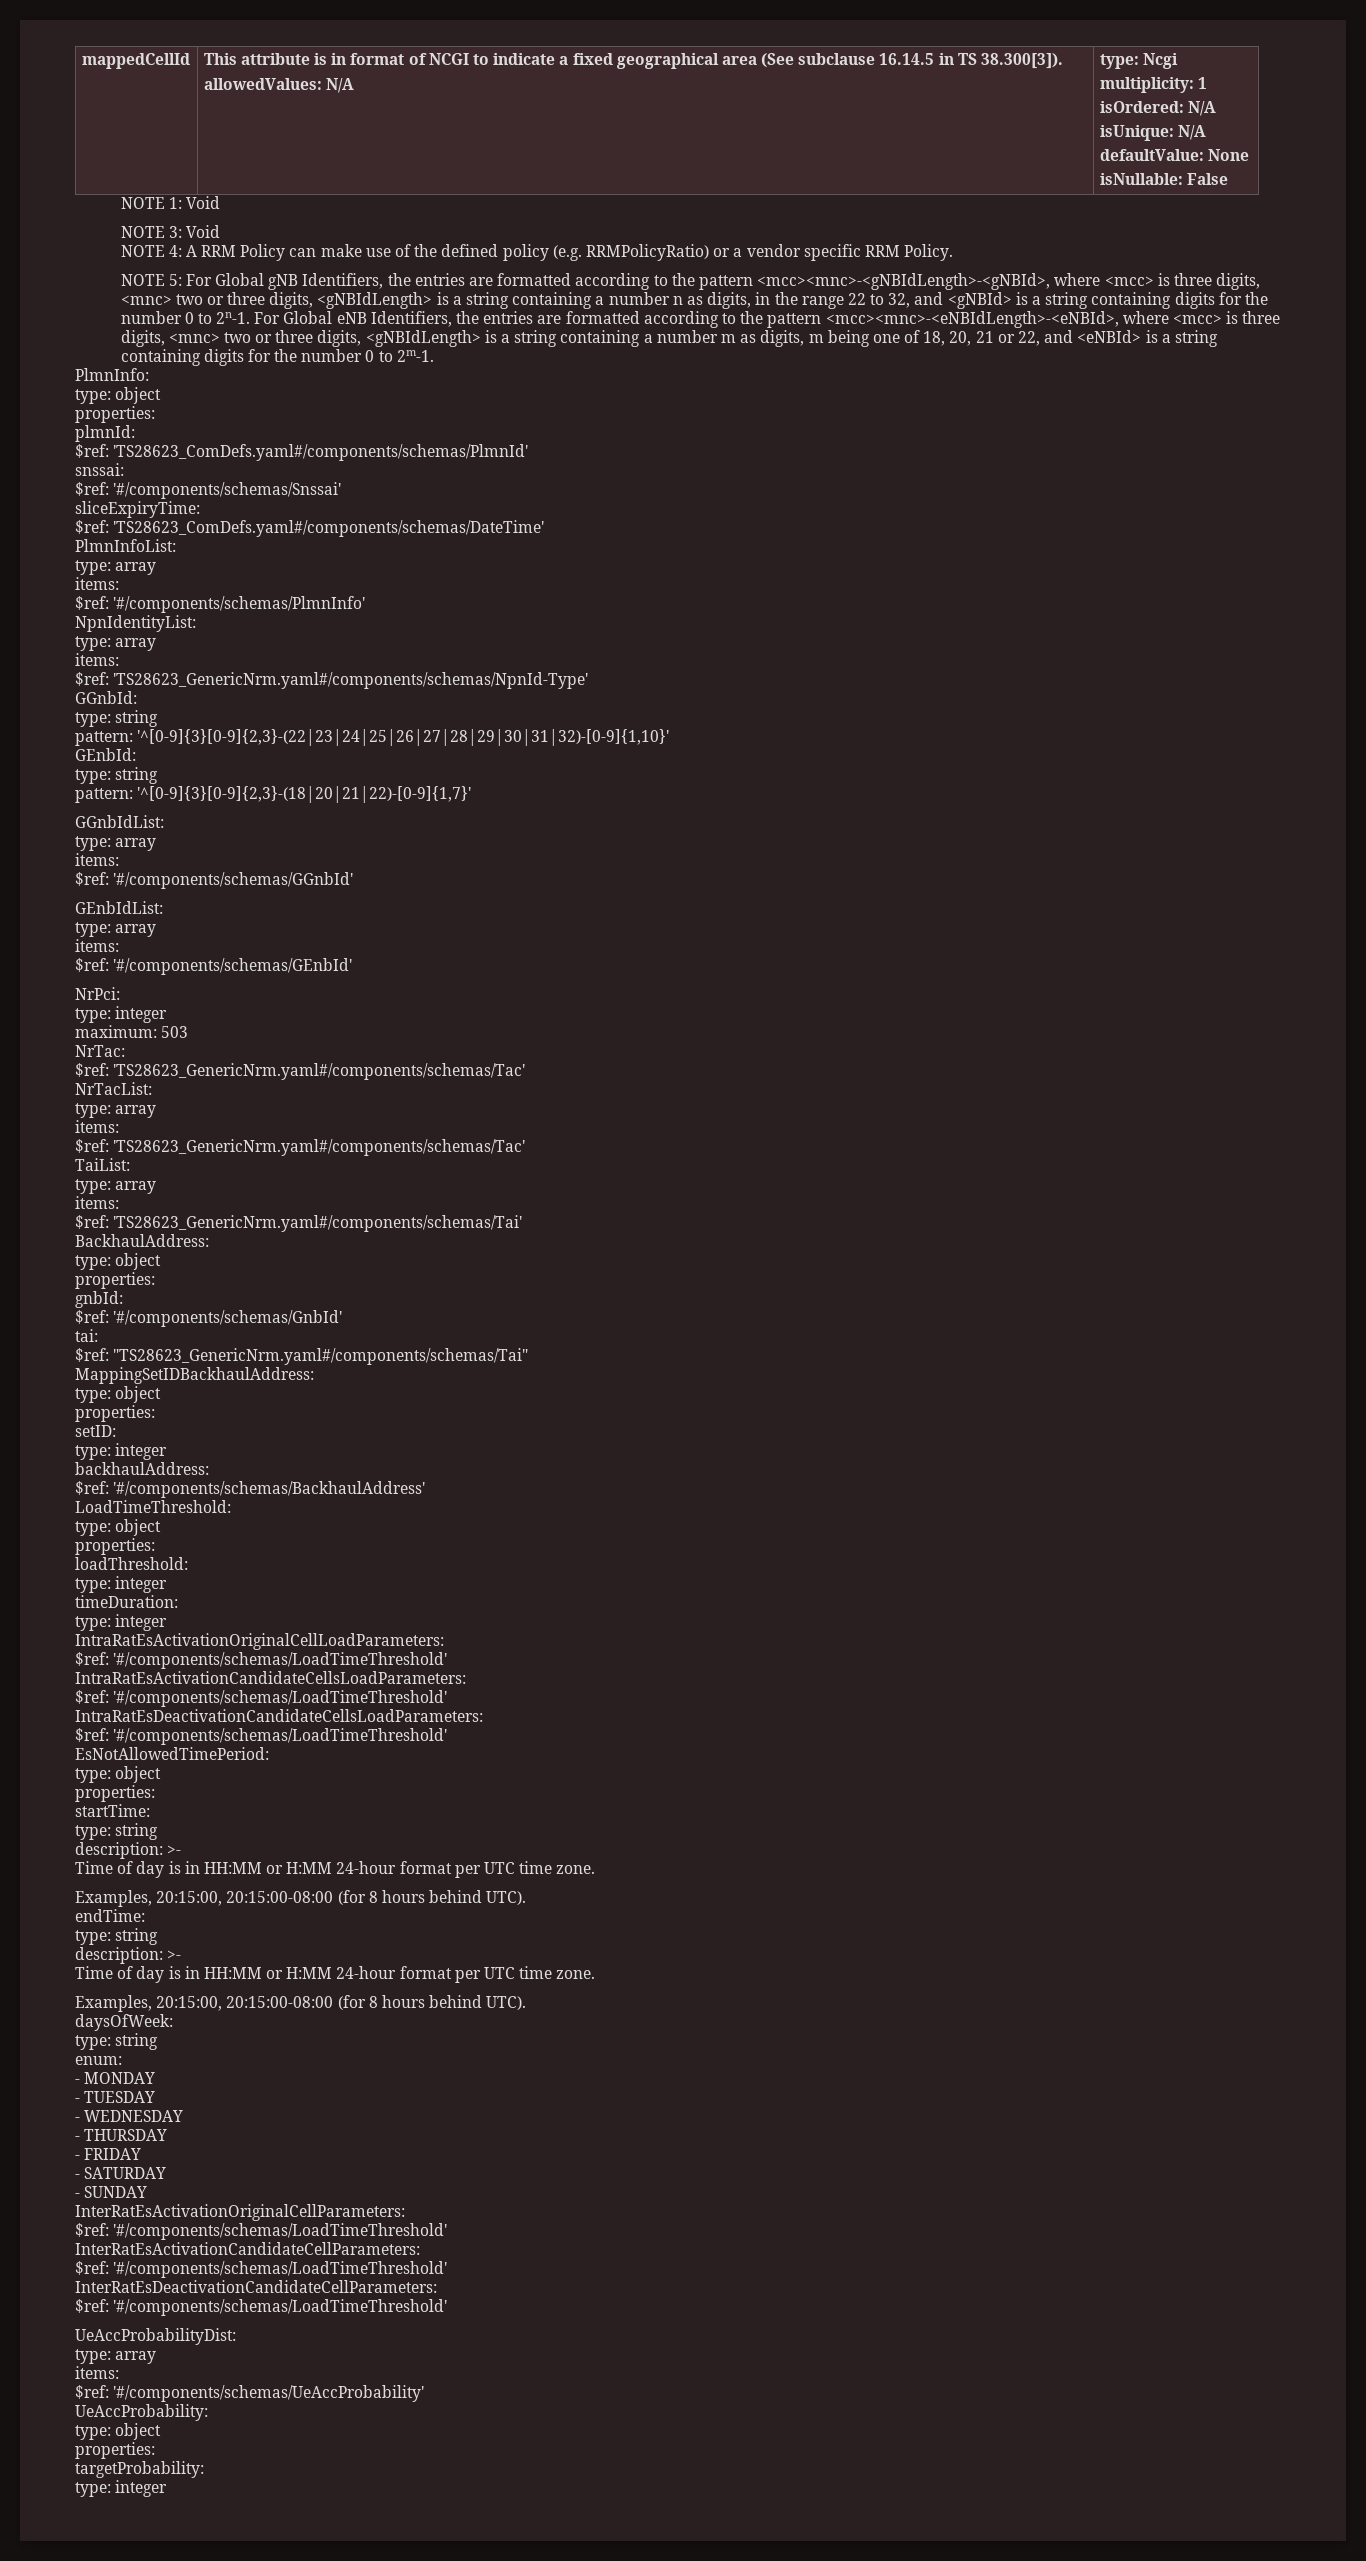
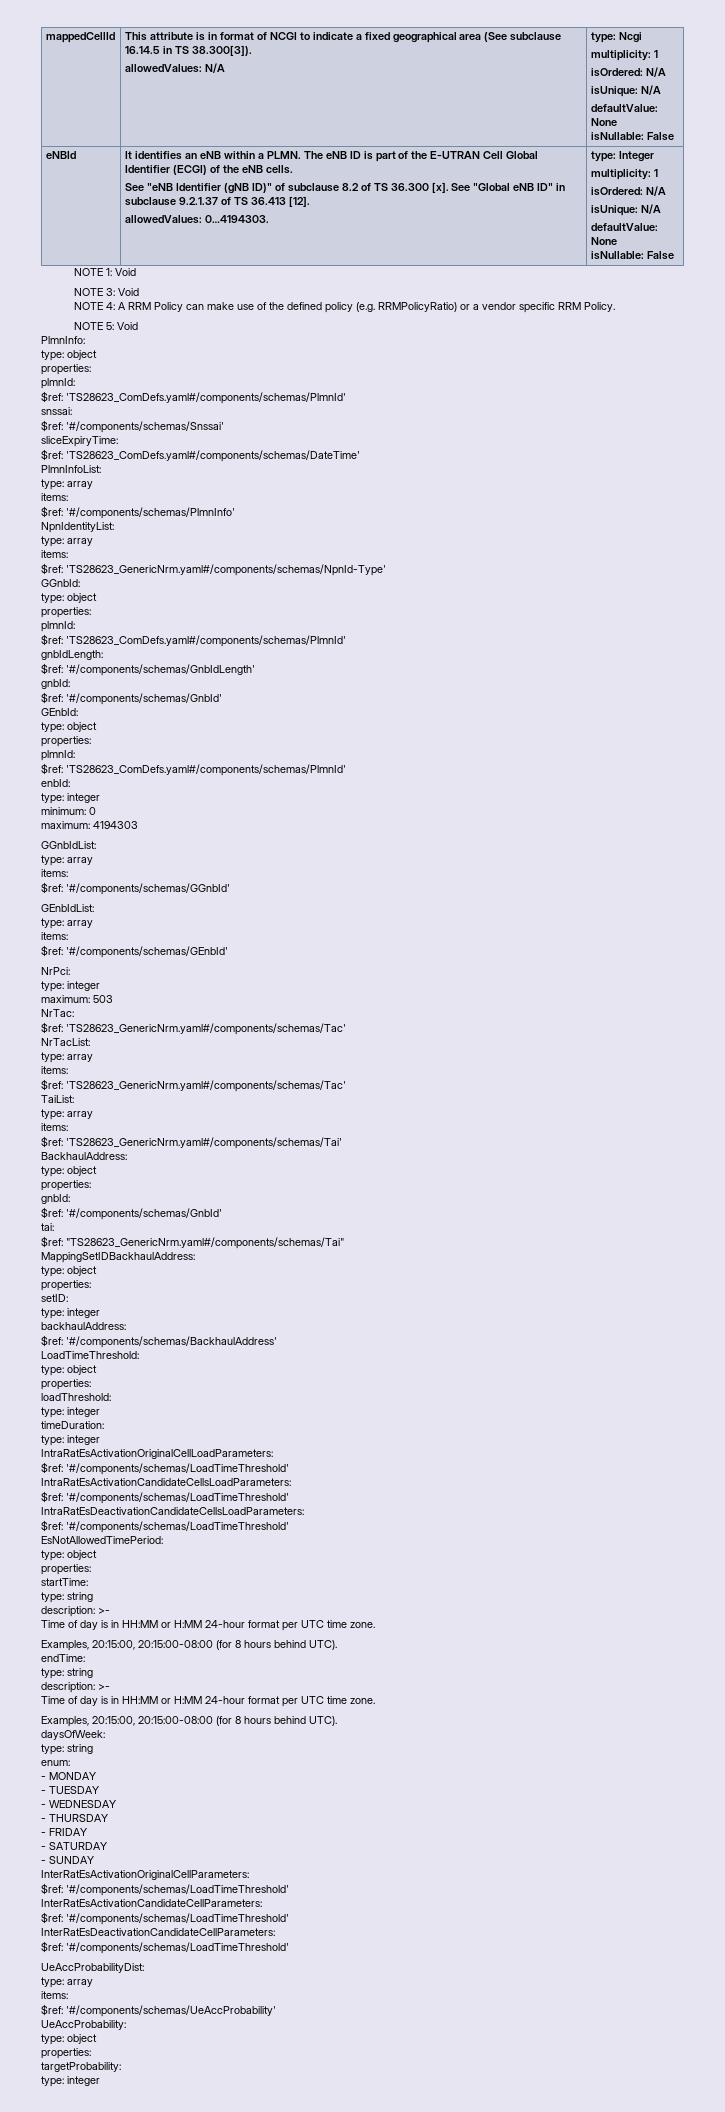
(1228, 179) none -> [45,151,76,159] [124,151,539,162] [124,165,293,175] [124,182,566,194] [124,196,310,207] [124,215,269,224] [590,151,654,162] [590,169,658,180] [590,186,666,196] [590,204,661,216] [590,223,658,231] [590,237,617,245] [590,251,674,260] // eNBId | It identifies an eNB within a PLMN. The eNB ID is part of the E-UTRAN Cell Global Identifier (ECGI) of the eNB cells. // See "eNB Identifier (gNB ID)" of subclause 8.2 of TS 36.300 [x]. See "Global eNB ID" in subclause 9.2.1.37 of TS 36.413 [12]. // allowedValues: 0…4194303. | type: Integer // multiplicity: 1 // isOrdered: N/A // isUnique: N/A // defaultValue: None // isNullable: False
[185,273,1261,290] [120,292,1268,309] [120,311,1281,328] [120,330,1218,347] [120,349,434,366] For Global gNB Identifiers, the entries are formatted according to the pattern <mcc><mnc>-<gNBIdLength>-<gNBId>, where <mcc> is three digits, <mnc> two or three digits, <gNBIdLength> is a string containing a number n as digits, in the range 22 to 32, and <gNBId> is a string containing digits for the number 0 to 2n-1. For Global eNB Identifiers, the entries are formatted according to the pattern <mcc><mnc>-<eNBIdLength>-<eNBId>, where <mcc> is three digits, <mnc> two or three digits, <gNBIdLength> is a string containing a number m as digits, m being one of 18, 20, 21 or 22, and <eNBId> is a string containing digits for the number 0 to 2m-1. -> [117,322,139,330] Void
[115,710,159,727] [75,729,670,746] [75,748,136,761] [75,767,159,784] [75,786,472,803] string // pattern: '^[0-9]{3}[0-9]{2,3}-(22|23|24|25|26|27|28|29|30|31|32)-[0-9]{1,10}' // GEnbId: // type: string // pattern: '^[0-9]{3}[0-9]{2,3}-(18|20|21|22)-[0-9]{1,7}' -> [67,593,97,603] [41,607,91,618] [41,621,75,632] [41,634,346,647] [41,650,103,660] [41,663,255,676] [41,679,70,689] [41,692,222,705] [41,708,78,716] [41,722,97,733] [41,736,91,747] [41,750,75,761] [41,763,346,776] [41,779,70,787] [41,793,100,804] [41,807,96,815] [41,821,138,829] object // properties: // plmnId: // $ref: 'TS28623_ComDefs.yaml#/components/schemas/PlmnId' // gnbIdLength: // $ref: '#/components/schemas/GnbIdLength' // gnbId: // $ref: '#/components/schemas/GnbId' // GEnbId: // type: object // properties: // plmnId: // $ref: 'TS28623_ComDefs.yaml#/components/schemas/PlmnId' // enbId: // type: integer // minimum: 0 // maximum: 4194303

